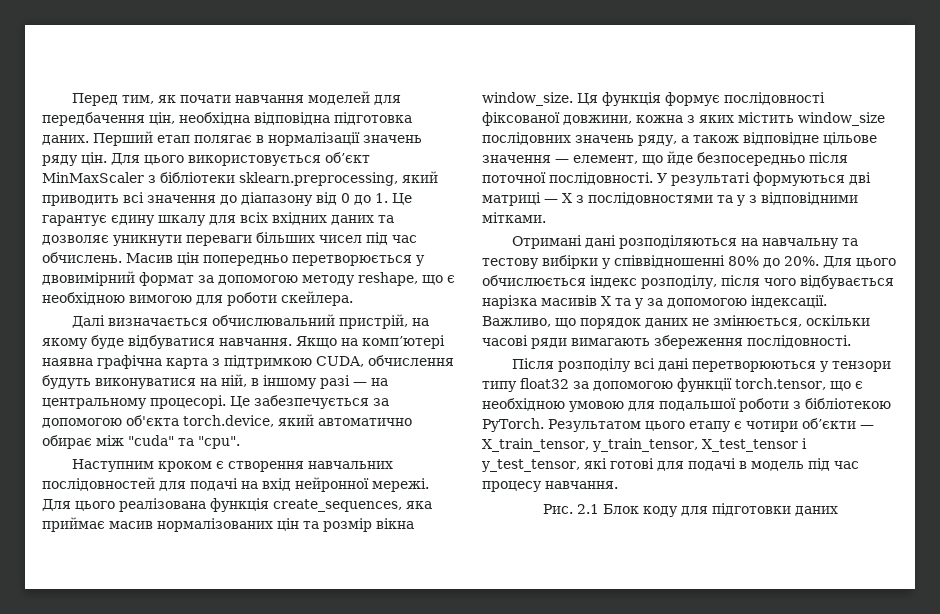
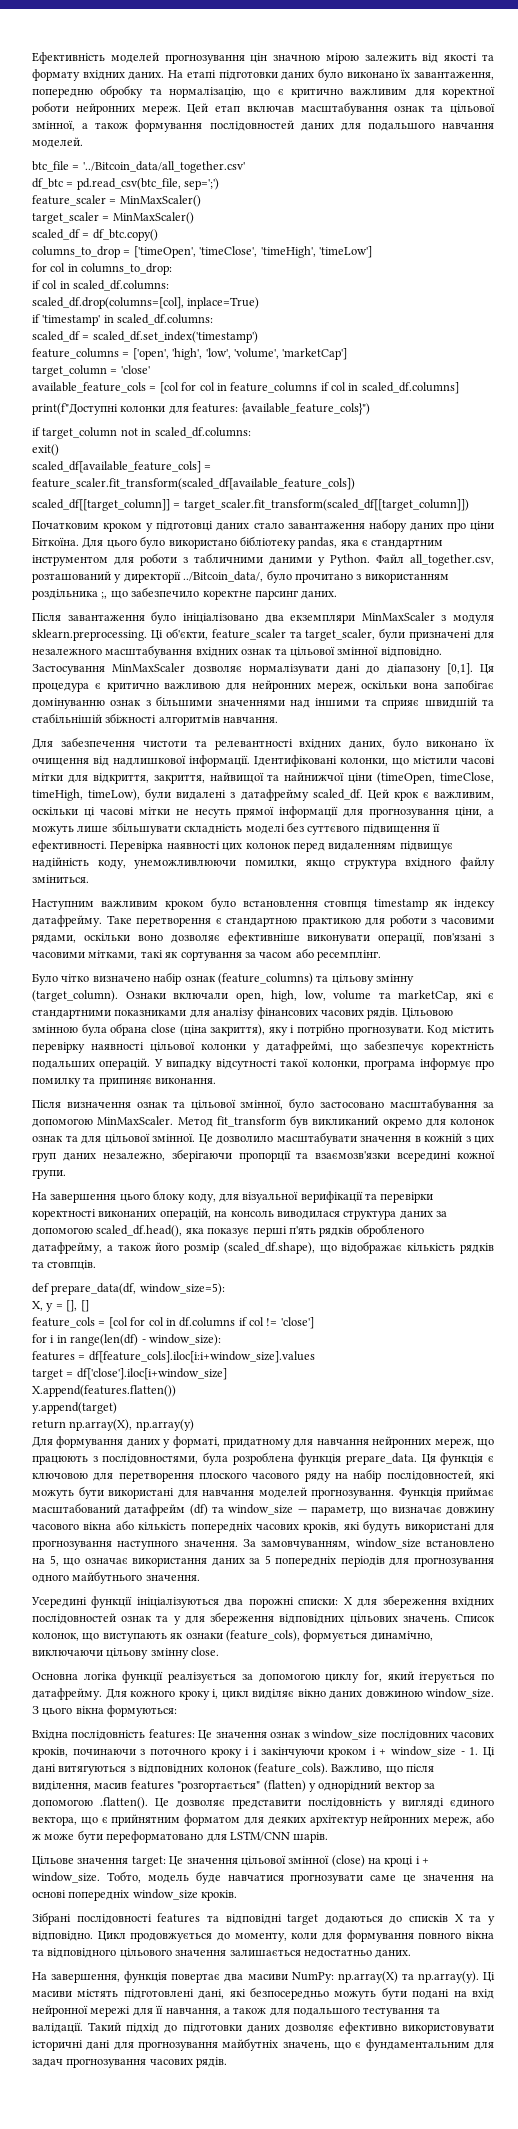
[72,91,402,106] [42,112,412,126] [42,131,422,146] [42,152,370,166] [42,171,438,186] [42,192,412,206] [42,212,394,226] [42,232,417,246] [42,252,425,266] [42,271,455,286] [42,291,353,306] [72,314,430,329] [42,335,445,349] [42,355,454,369] [42,374,388,389] [42,395,389,409] [42,414,412,428] [42,435,240,449] [72,459,394,472] [42,477,429,492] [42,498,432,512] [42,517,414,532] [482,92,825,106] [482,112,885,126] [482,132,877,146] [482,151,848,166] [482,172,871,186] [482,192,858,206] [482,212,546,223] [512,235,859,249] [482,255,896,269] [482,275,894,289] [482,295,827,309] [482,315,870,329] [482,335,851,349] [512,358,892,372] [482,378,863,392] [482,398,891,412] [482,418,874,432] [482,438,807,452] [481,458,859,472] [482,481,618,492] [542,503,838,517] Перед тим, як почати навчання моделей для передбачення цін, необхідна відповідна підготовка даних. Перший етап полягає в нормалізації значень ряду цін. Для цього використовується об’єкт MinMaxScaler з бібліотеки sklearn.preprocessing, який приводить всі значення до діапазону від 0 до 1. Це гарантує єдину шкалу для всіх вхідних даних та дозволяє уникнути переваги більших чисел під час обчислень. Масив цін попередньо перетворюється у двовимірний формат за допомогою методу reshape, що є необхідною вимогою для роботи скейлера. // Далі визначається обчислювальний пристрій, на якому буде відбуватися навчання. Якщо на комп’ютері наявна графічна карта з підтримкою CUDA, обчислення будуть виконуватися на ній, в іншому разі — на центральному процесорі. Це забезпечується за допомогою об'єкта torch.device, який автоматично обирає між "cuda" та "cpu". // Наступним кроком є створення навчальних послідовностей для подачі на вхід нейронної мережі. Для цього реалізована функція create_sequences, яка приймає масив нормалізованих цін та розмір вікна window_size. Ця функція формує послідовності фіксованої довжини, кожна з яких містить window_size послідовних значень ряду, а також відповідне цільове значення — елемент, що йде безпосередньо після поточної послідовності. У результаті формуються дві матриці — X з послідовностями та y з відповідними мітками. // Отримані дані розподіляються на навчальну та тестову вибірки у співвідношенні 80% до 20%. Для цього обчислюється індекс розподілу, після чого відбувається нарізка масивів X та y за допомогою індексації. Важливо, що порядок даних не змінюється, оскільки часові ряди вимагають збереження послідовності. // Після розподілу всі дані перетворюються у тензори типу float32 за допомогою функції torch.tensor, що є необхідною умовою для подальшої роботи з бібліотекою PyTorch. Результатом цього етапу є чотири об’єкти — X_train_tensor, y_train_tensor, X_test_tensor і y_test_tensor, які готові для подачі в модель під час процесу навчання. // Рис. 2.1 Блок коду для підготовки даних -> [32,52,494,64] [32,68,494,81] [32,85,495,98] [32,102,495,115] [32,120,494,132] [32,137,83,148] [32,161,245,173] [32,178,220,190] [32,195,201,207] [32,212,194,224] [32,229,158,241] [32,246,372,258] [32,263,173,275] [32,280,170,291] [32,297,260,309] [32,314,214,326] [32,331,258,343] [32,348,348,360] [32,365,150,377] [32,382,459,394] [32,403,370,415] [32,427,251,439] [32,444,59,456] [32,461,212,473] [32,478,355,490] [32,499,469,511] [32,519,495,532] [32,536,444,549] [32,553,494,566] [32,570,449,583] [32,587,338,600] [32,611,494,624] [32,628,494,641] [32,645,442,658] [32,663,494,675] [32,679,494,692] [32,696,494,709] [32,713,279,726] [32,737,495,750] [32,755,495,767] [32,772,495,784] [32,788,495,801] [32,806,495,818] [32,822,440,835] [32,840,453,852] [32,857,496,869] [32,875,89,883] [32,897,495,910] [32,914,494,927] [32,932,494,944] [32,948,381,961] [32,972,414,985] [32,990,494,1002] [32,1007,453,1019] [32,1023,494,1036] [32,1040,494,1053] [32,1058,495,1070] [32,1077,217,1087] [32,1098,495,1111] [32,1115,495,1128] [32,1132,494,1145] [32,1149,495,1162] [32,1169,66,1179] [32,1190,434,1203] [32,1208,447,1220] [32,1224,424,1237] [32,1241,494,1254] [32,1260,97,1270] [32,1283,225,1295] [32,1300,89,1312] [32,1317,314,1329] [32,1334,221,1346] [32,1351,315,1363] [32,1368,227,1380] [32,1385,176,1397] [32,1402,117,1414] [32,1419,194,1431] [32,1436,494,1448] [32,1452,495,1465] [32,1469,495,1482] [32,1486,494,1499] [32,1503,495,1516] [32,1520,494,1533] [32,1538,494,1550] [32,1555,494,1567] [32,1571,200,1584] [31,1595,495,1608] [32,1612,496,1625] [32,1630,433,1642] [32,1647,220,1659] [32,1671,494,1683] [32,1688,494,1700] [32,1705,178,1717] [32,1729,495,1740] [32,1746,496,1758] [32,1763,434,1775] [32,1780,435,1792] [32,1797,494,1809] [32,1813,495,1826] [32,1830,329,1843] [32,1855,430,1867] [32,1871,495,1884] [32,1889,238,1901] [32,1912,495,1925] [32,1930,495,1942] [32,1948,412,1958] [32,1971,496,1983] [32,1987,494,2000] [32,2005,440,2017] [32,2022,494,2034] [32,2038,494,2051] [32,2057,228,2068] Ефективність моделей прогнозування цін значною мірою залежить від якості та формату вхідних даних. На етапі підготовки даних було виконано їх завантаження, попередню обробку та нормалізацію, що є критично важливим для коректної роботи нейронних мереж. Цей етап включав масштабування ознак та цільової змінної, а також формування послідовностей даних для подальшого навчання моделей. // btc_file = '../Bitcoin_data/all_together.csv' // df_btc = pd.read_csv(btc_file, sep=';') // feature_scaler = MinMaxScaler() // target_scaler = MinMaxScaler() // scaled_df = df_btc.copy() // columns_to_drop = ['timeOpen', 'timeClose', 'timeHigh', 'timeLow'] // for col in columns_to_drop: // if col in scaled_df.columns: // scaled_df.drop(columns=[col], inplace=True) // if 'timestamp' in scaled_df.columns: // scaled_df = scaled_df.set_index('timestamp') // feature_columns = ['open', 'high', 'low', 'volume', 'marketCap'] // target_column = 'close' // available_feature_cols = [col for col in feature_columns if col in scaled_df.columns] // print(f"Доступні колонки для features: {available_feature_cols}") // if target_column not in scaled_df.columns: // exit() // scaled_df[available_feature_cols] = feature_scaler.fit_transform(scaled_df[available_feature_cols]) // scaled_df[[target_column]] = target_scaler.fit_transform(scaled_df[[target_column]]) // Початковим кроком у підготовці даних стало завантаження набору даних про ціни Біткоїна. Для цього було використано бібліотеку pandas, яка є стандартним інструментом для роботи з табличними даними у Python. Файл all_together.csv, розташований у директорії ../Bitcoin_data/, було прочитано з використанням роздільника ;, що забезпечило коректне парсинг даних. // Після завантаження було ініціалізовано два екземпляри MinMaxScaler з модуля sklearn.preprocessing. Ці об'єкти, feature_scaler та target_scaler, були призначені для незалежного масштабування вхідних ознак та цільової змінної відповідно. Застосування MinMaxScaler дозволяє нормалізувати дані до діапазону [0,1]. Ця процедура є критично важливою для нейронних мереж, оскільки вона запобігає домінуванню ознак з більшими значеннями над іншими та сприяє швидшій та стабільнішій збіжності алгоритмів навчання. // Для забезпечення чистоти та релевантності вхідних даних, було виконано їх очищення від надлишкової інформації. Ідентифіковані колонки, що містили часові мітки для відкриття, закриття, найвищої та найнижчої ціни (timeOpen, timeClose, timeHigh, timeLow), були видалені з датафрейму scaled_df. Цей крок є важливим, оскільки ці часові мітки не несуть прямої інформації для прогнозування ціни, а можуть лише збільшувати складність моделі без суттєвого підвищення її ефективності. Перевірка наявності цих колонок перед видаленням підвищує надійність коду, унеможливлюючи помилки, якщо структура вхідного файлу зміниться. // Наступним важливим кроком було встановлення стовпця timestamp як індексу датафрейму. Таке перетворення є стандартною практикою для роботи з часовими рядами, оскільки воно дозволяє ефективніше виконувати операції, пов'язані з часовими мітками, такі як сортування за часом або ресемплінг. // Було чітко визначено набір ознак (feature_columns) та цільову змінну (target_column). Ознаки включали open, high, low, volume та marketCap, які є стандартними показниками для аналізу фінансових часових рядів. Цільовою змінною була обрана close (ціна закриття), яку і потрібно прогнозувати. Код містить перевірку наявності цільової колонки у датафреймі, що забезпечує коректність подальших операцій. У випадку відсутності такої колонки, програма інформує про помилку та припиняє виконання. // Після визначення ознак та цільової змінної, було застосовано масштабування за допомогою MinMaxScaler. Метод fit_transform був викликаний окремо для колонок ознак та для цільової змінної. Це дозволило масштабувати значення в кожній з цих груп даних незалежно, зберігаючи пропорції та взаємозв'язки всередині кожної групи. // На завершення цього блоку коду, для візуальної верифікації та перевірки коректності виконаних операцій, на консоль виводилася структура даних за допомогою scaled_df.head(), яка показує перші п'ять рядків обробленого датафрейму, а також його розмір (scaled_df.shape), що відображає кількість рядків та стовпців. // def prepare_data(df, window_size=5): // X, y = [], [] // feature_cols = [col for col in df.columns if col != 'close'] // for i in range(len(df) - window_size): // features = df[feature_cols].iloc[i:i+window_size].values // target = df['close'].iloc[i+window_size] // X.append(features.flatten()) // y.append(target) // return np.array(X), np.array(y) // Для формування даних у форматі, придатному для навчання нейронних мереж, що працюють з послідовностями, була розроблена функція prepare_data. Ця функція є ключовою для перетворення плоского часового ряду на набір послідовностей, які можуть бути використані для навчання моделей прогнозування. Функція приймає масштабований датафрейм (df) та window_size — параметр, що визначає довжину часового вікна або кількість попередніх часових кроків, які будуть використані для прогнозування наступного значення. За замовчуванням, window_size встановлено на 5, що означає використання даних за 5 попередніх періодів для прогнозування одного майбутнього значення. // Усередині функції ініціалізуються два порожні списки: X для збереження вхідних послідовностей ознак та y для збереження відповідних цільових значень. Список колонок, що виступають як ознаки (feature_cols), формується динамічно, виключаючи цільову змінну close. // Основна логіка функції реалізується за допомогою циклу for, який ітерується по датафрейму. Для кожного кроку i, цикл виділяє вікно даних довжиною window_size. З цього вікна формуються: // Вхідна послідовність features: Це значення ознак з window_size послідовних часових кроків, починаючи з поточного кроку i і закінчуючи кроком i + window_size - 1. Ці дані витягуються з відповідних колонок (feature_cols). Важливо, що після виділення, масив features "розгортається" (flatten) у однорідний вектор за допомогою .flatten(). Це дозволяє представити послідовність у вигляді єдиного вектора, що є прийнятним форматом для деяких архітектур нейронних мереж, або ж може бути переформатовано для LSTM/CNN шарів. // Цільове значення target: Це значення цільової змінної (close) на кроці i + window_size. Тобто, модель буде навчатися прогнозувати саме це значення на основі попередніх window_size кроків. // Зібрані послідовності features та відповідні target додаються до списків X та y відповідно. Цикл продовжується до моменту, коли для формування повного вікна та відповідного цільового значення залишається недостатньо даних. // На завершення, функція повертає два масиви NumPy: np.array(X) та np.array(y). Ці масиви містять підготовлені дані, які безпосередньо можуть бути подані на вхід нейронної мережі для її навчання, а також для подальшого тестування та валідації. Такий підхід до підготовки даних дозволяє ефективно використовувати історичні дані для прогнозування майбутніх значень, що є фундаментальним для задач прогнозування часових рядів.

